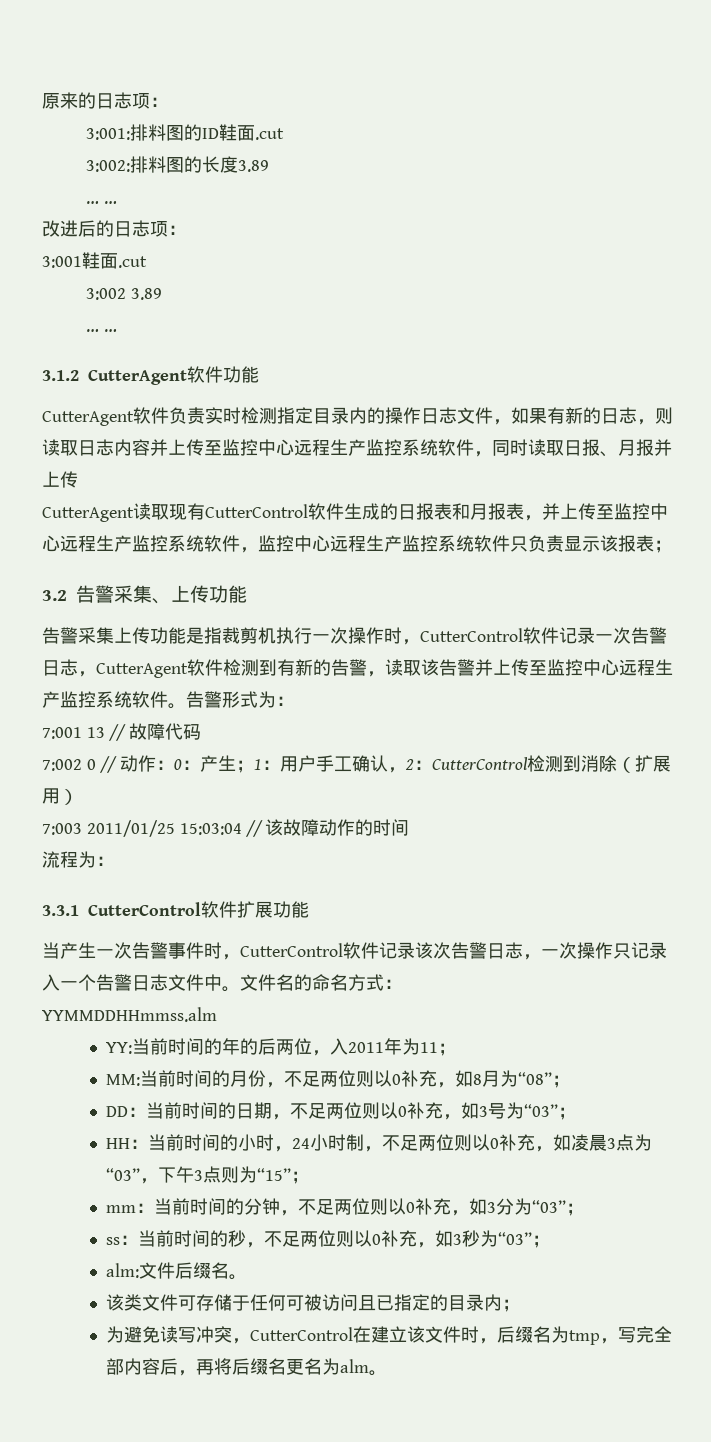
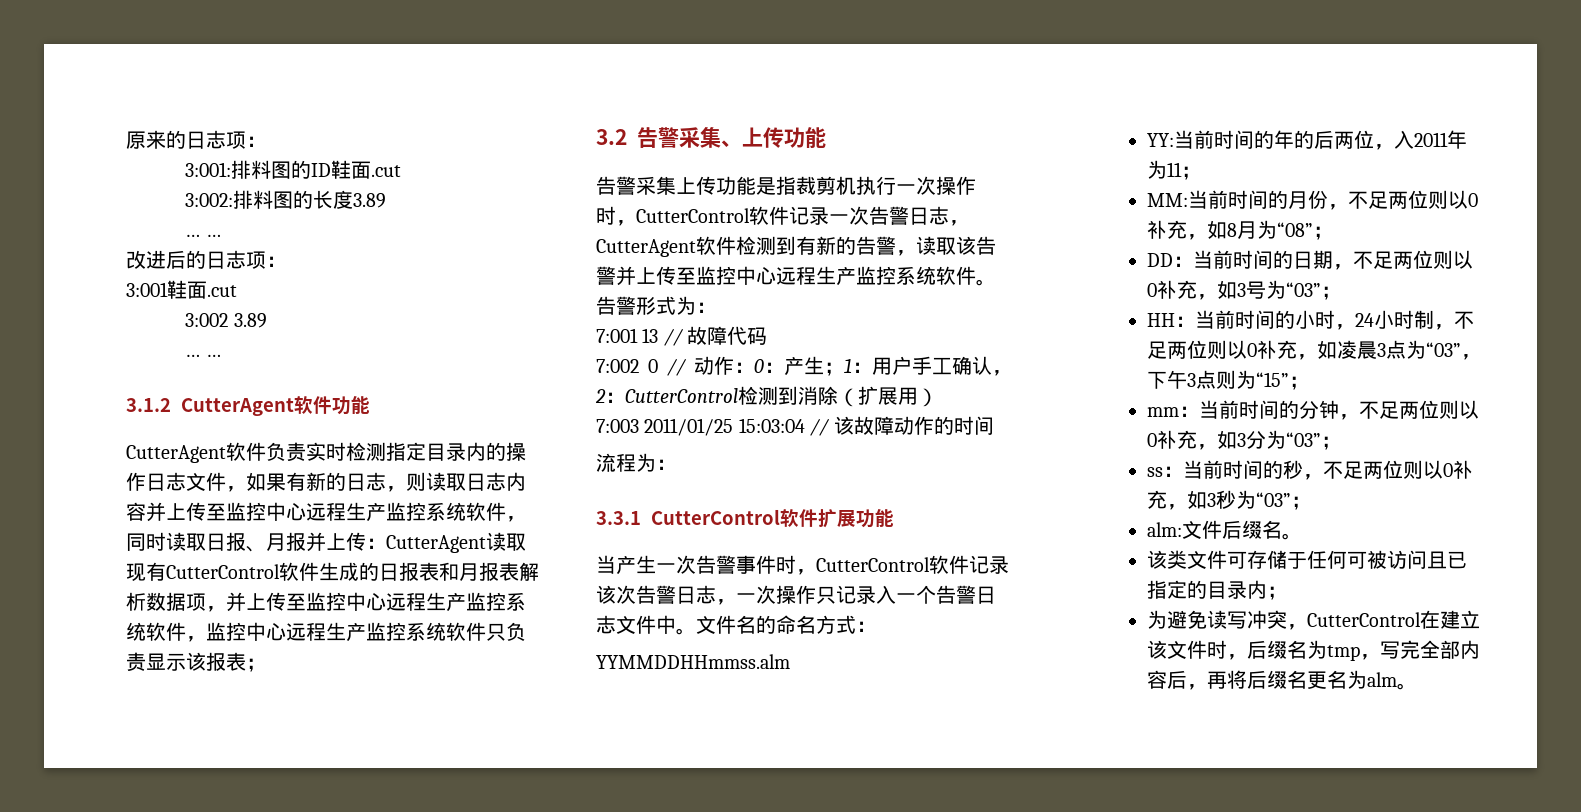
(78, 479) // -> [366,538,386,549] ：
(524, 511) none -> [519,562,539,581] [126,592,206,611] 解析数据项

